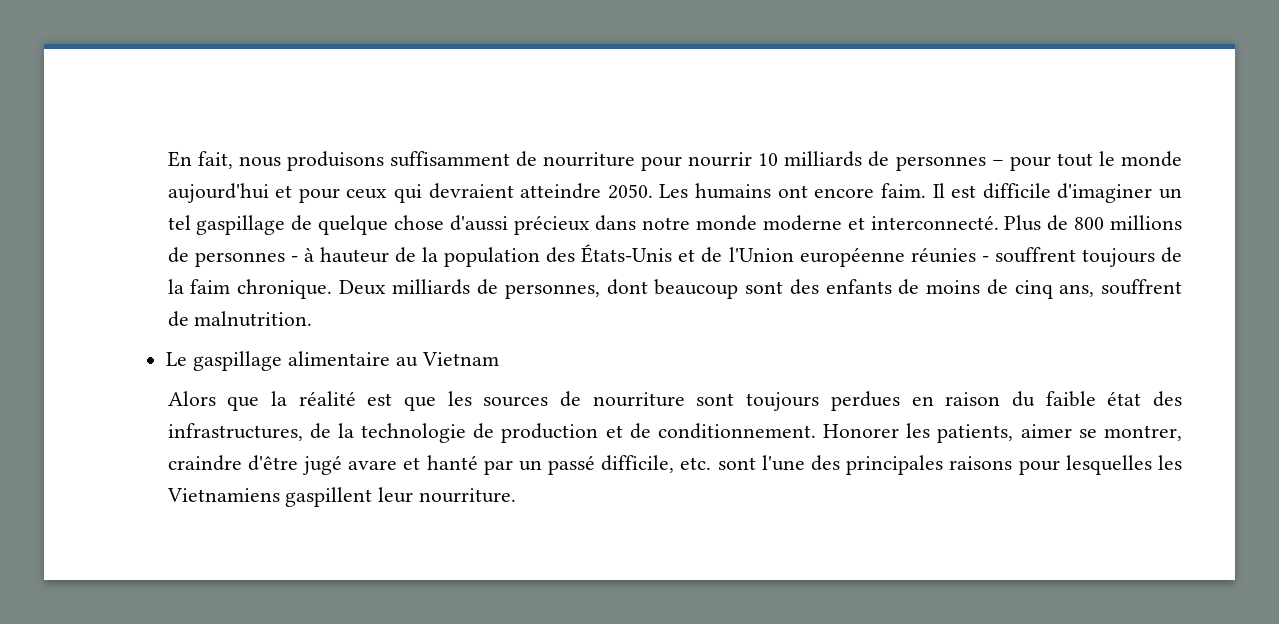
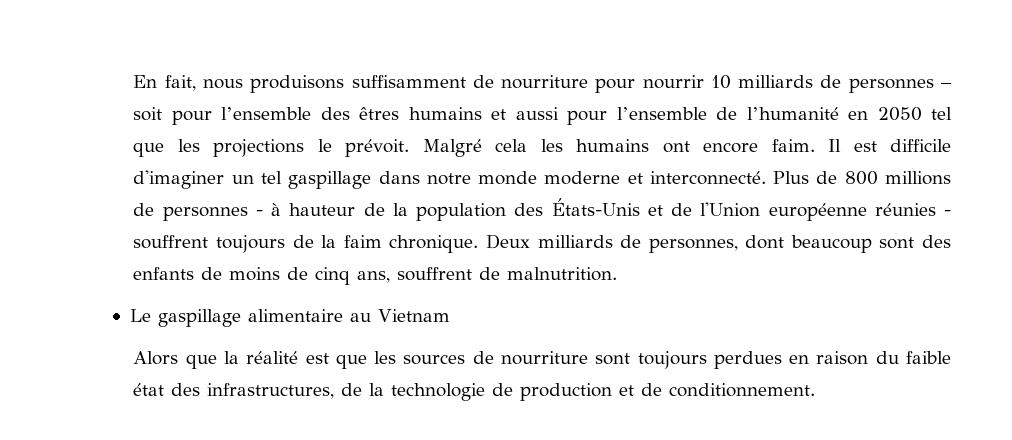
[1009,151,1182,171] [167,183,689,203] pour tout le monde aujourd'hui et pour ceux qui devraient atteindre 2050. Les -> [133,107,952,125] [133,139,563,157] soit pour l’ensemble des êtres humains et aussi pour l’ensemble de l’humanité en 2050 tel que les projections le prévoit. Malgré cela les
[291,215,590,235] de quelque chose d'aussi précieux -> (372, 180) none
[823,423,1182,443] [167,455,1182,475] [166,487,516,507] Honorer les patients, aimer se montrer, craindre d'être jugé avare et hanté par un passé difficile, etc. sont l'une des principales raisons pour lesquelles les Vietnamiens gaspillent leur nourriture. -> (816, 390) none

